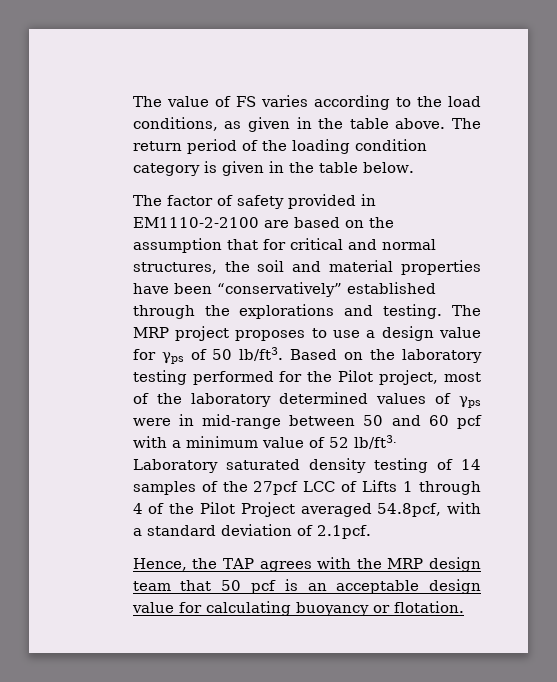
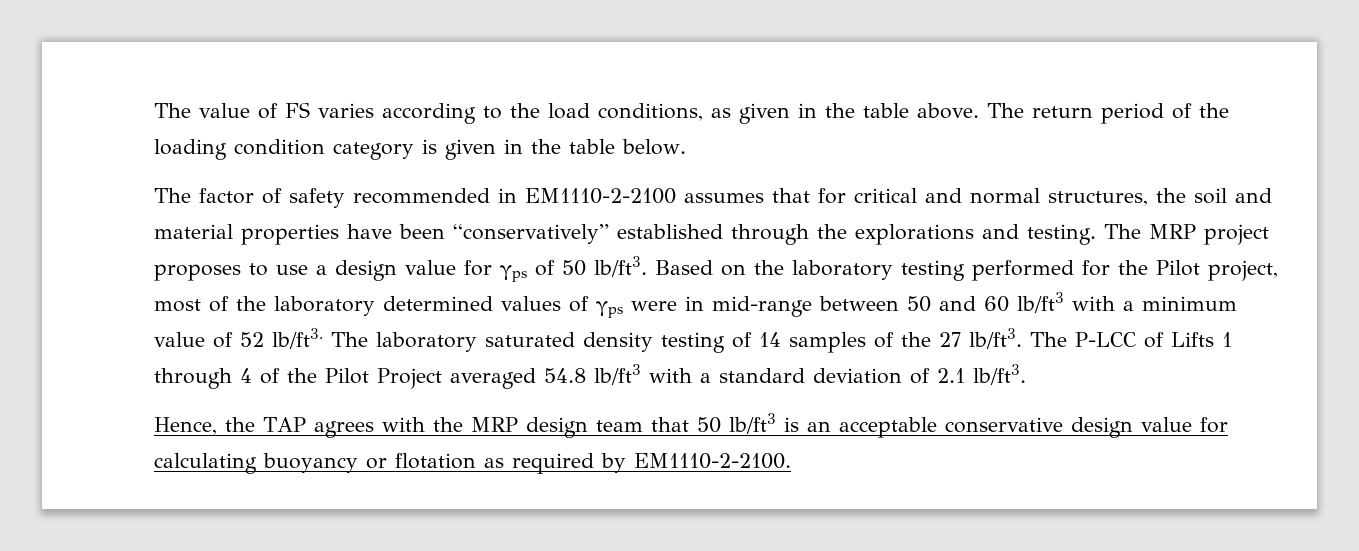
[287,194,356,209] provided -> [352,188,490,204] recommended
[263,217,394,228] [132,238,222,253] are based on the assumption -> [683,193,764,203] assumes
[456,415,482,429] pcf -> [1016,292,1064,313] lb/ft3
[132,459,218,473] Laboratory -> [330,332,477,352] The laboratory
[253,481,336,495] 27pcf LCC -> [938,328,1136,349] 27 lb/ft3. The P-LCC
[377,503,442,517] 54.8pcf, -> [543,364,641,385] 54.8 lb/ft3
[316,525,371,539] 2.1pcf. -> [936,364,1026,385] 2.1 lb/ft3.
[250,580,276,594] pcf -> [728,413,776,434] lb/ft3
(420, 587) none -> [944,417,1063,433] conservative
[393,601,464,613] flotation. -> [394,453,791,474] flotation as required by EM1110-2-2100.

